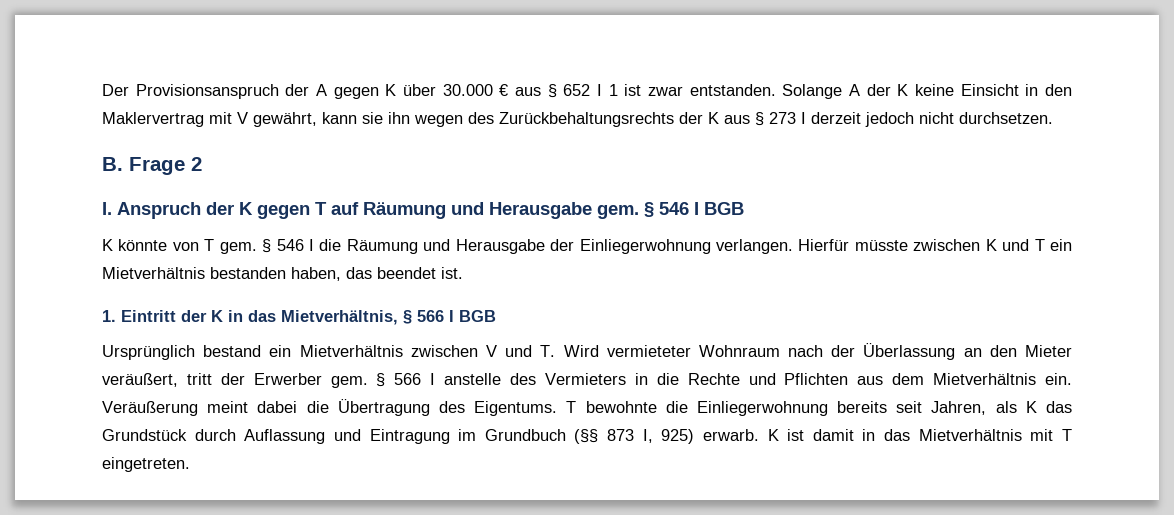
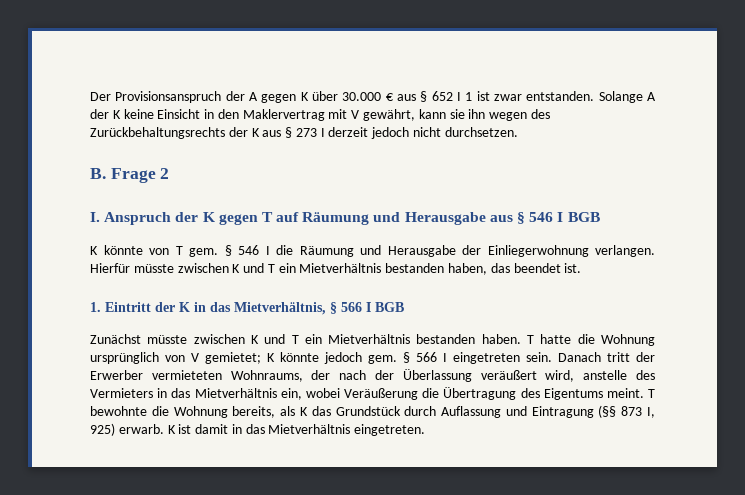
[597,205,639,219] gem. -> [489,215,513,222] aus
[102,343,1072,360] [102,373,1073,388] [102,401,298,416] Ursprünglich bestand ein Mietverhältnis zwischen V und T. Wird vermieteter Wohnraum nach der Überlassung an den Mieter veräußert, tritt der Erwerber gem. § 566 I anstelle des Vermieters in die Rechte und Pflichten aus dem Mietverhältnis ein. Veräußerung meint dabei -> [90,334,656,346] [90,352,655,364] [90,369,655,382] [90,388,418,400] Zunächst müsste zwischen K und T ein Mietverhältnis bestanden haben. T hatte die Wohnung ursprünglich von V gemietet; K könnte jedoch gem. § 566 I eingetreten sein. Danach tritt der Erwerber vermieteten Wohnraums, der nach der Überlassung veräußert wird, anstelle des Vermieters in das Mietverhältnis ein, wobei Veräußerung
[474,401,558,416] Eigentums. -> [543,388,644,400] Eigentums meint.
[696,401,987,416] Einliegerwohnung bereits seit Jahren, -> [173,406,276,418] Wohnung bereits,
[458,429,566,441] im Grundbuch -> (594, 412) none
[1030,429,1073,441] mit T -> (351, 429) none

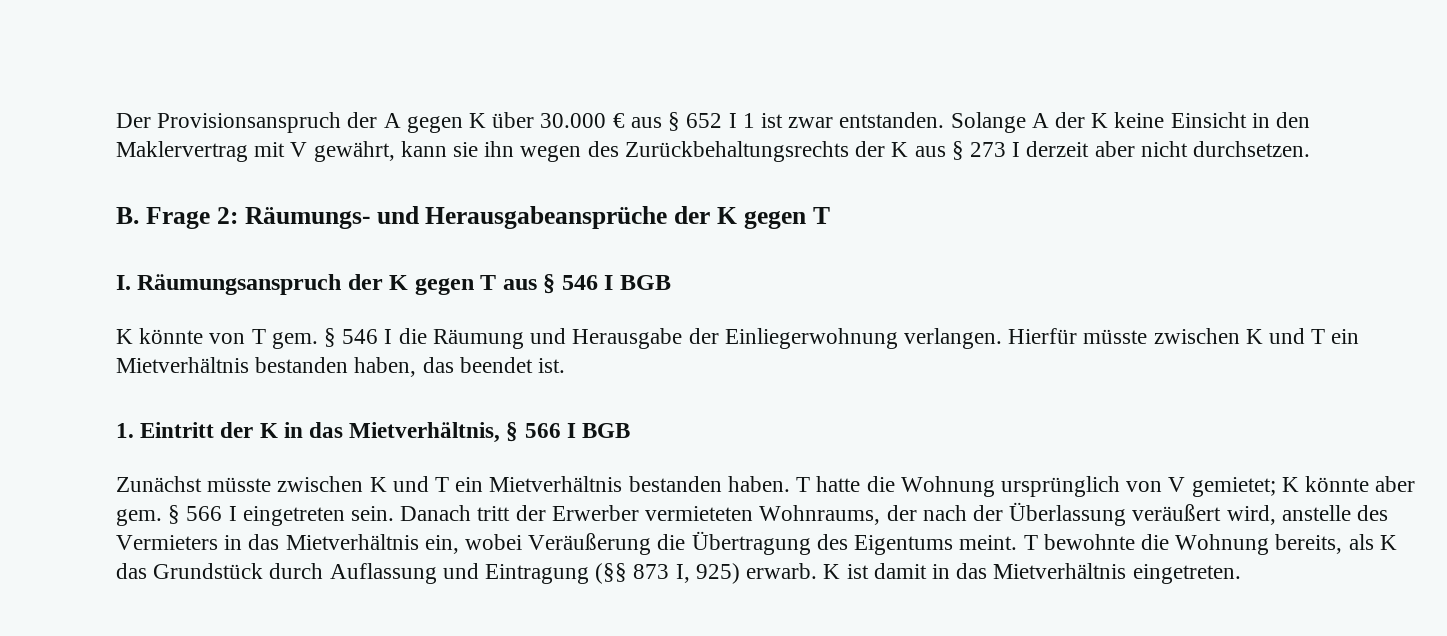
[371,127,410,139] jedoch -> [1094,141,1135,157] aber
[160,168,170,179] [90,212,486,225] 2 // I. Anspruch der K gegen T auf Räumung und Herausgabe -> [216,206,830,229] [116,274,497,295] 2: Räumungs- und Herausgabeansprüche der K gegen T // I. Räumungsanspruch der K gegen T
[324,352,362,364] jedoch -> [1375,476,1416,492] aber

